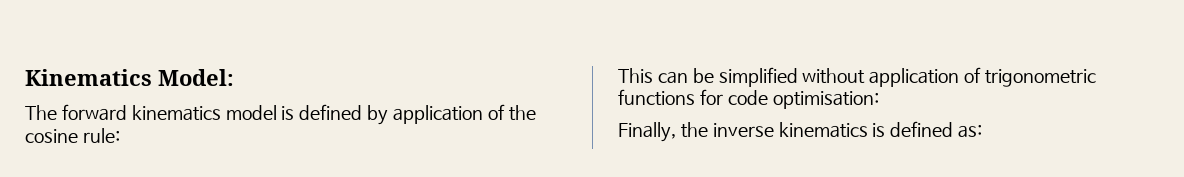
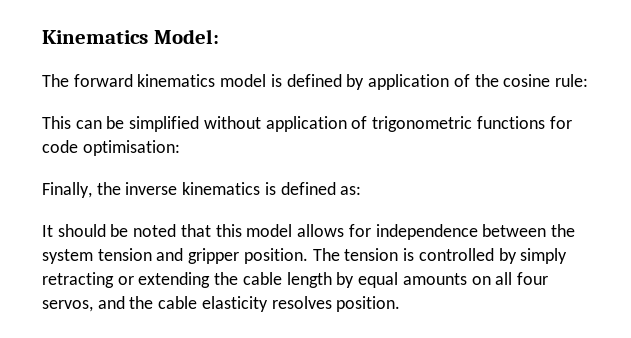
(983, 131) none -> [42,224,575,240] [42,248,568,264] [42,272,548,288] [42,296,401,312] // It should be noted that this model allows for independence between the system tension and gripper position. The tension is controlled by simply retracting or extending the cable length by equal amounts on all four servos, and the cable elasticity resolves position.

